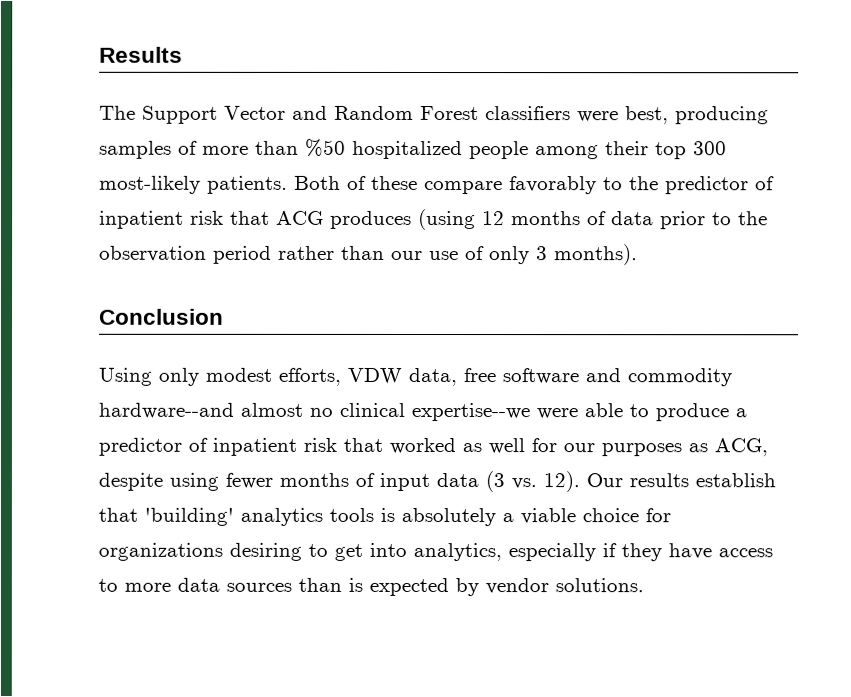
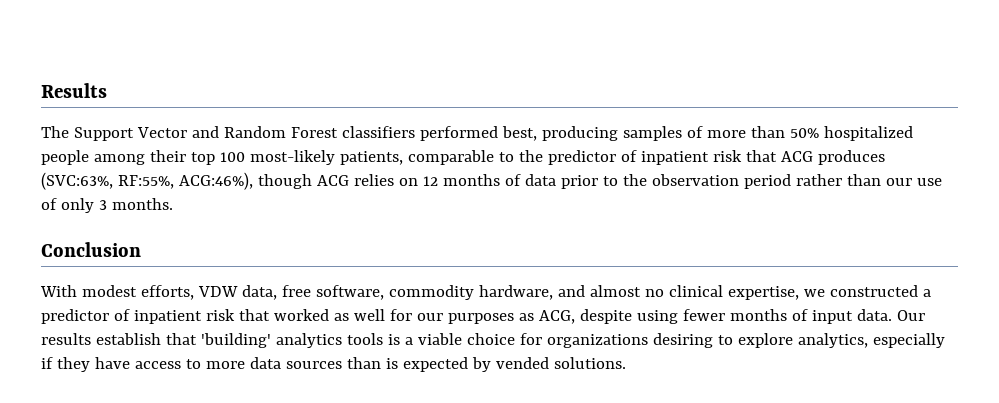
[577,111,619,123] were -> [419,126,498,141] performed
[305,138,346,157] %50 -> [789,128,819,138] 50%
[693,141,727,156] [99,175,597,195] 300 most-likely patients. Both of these compare favorably -> [219,150,494,165] 100 most-likely patients, comparable
[418,208,476,231] (using -> [41,172,418,190] (SVC:63%, RF:55%, ACG:46%), though ACG relies on
[554,244,638,266] months). -> [111,198,173,210] months.
[98,367,199,386] Using only -> [40,285,77,297] With
[502,368,732,387] [98,402,729,422] software and commodity hardware--and almost no clinical expertise--we were able to produce -> [315,285,918,300] software, commodity hardware, and almost no clinical expertise, we constructed
[436,471,580,493] data (3 vs. 12). -> [856,309,892,321] data.
[401,507,496,527] absolutely -> (400, 339) none
[334,542,407,561] get into -> [737,333,793,348] explore
[485,578,549,595] vendor -> [495,357,549,369] vended

